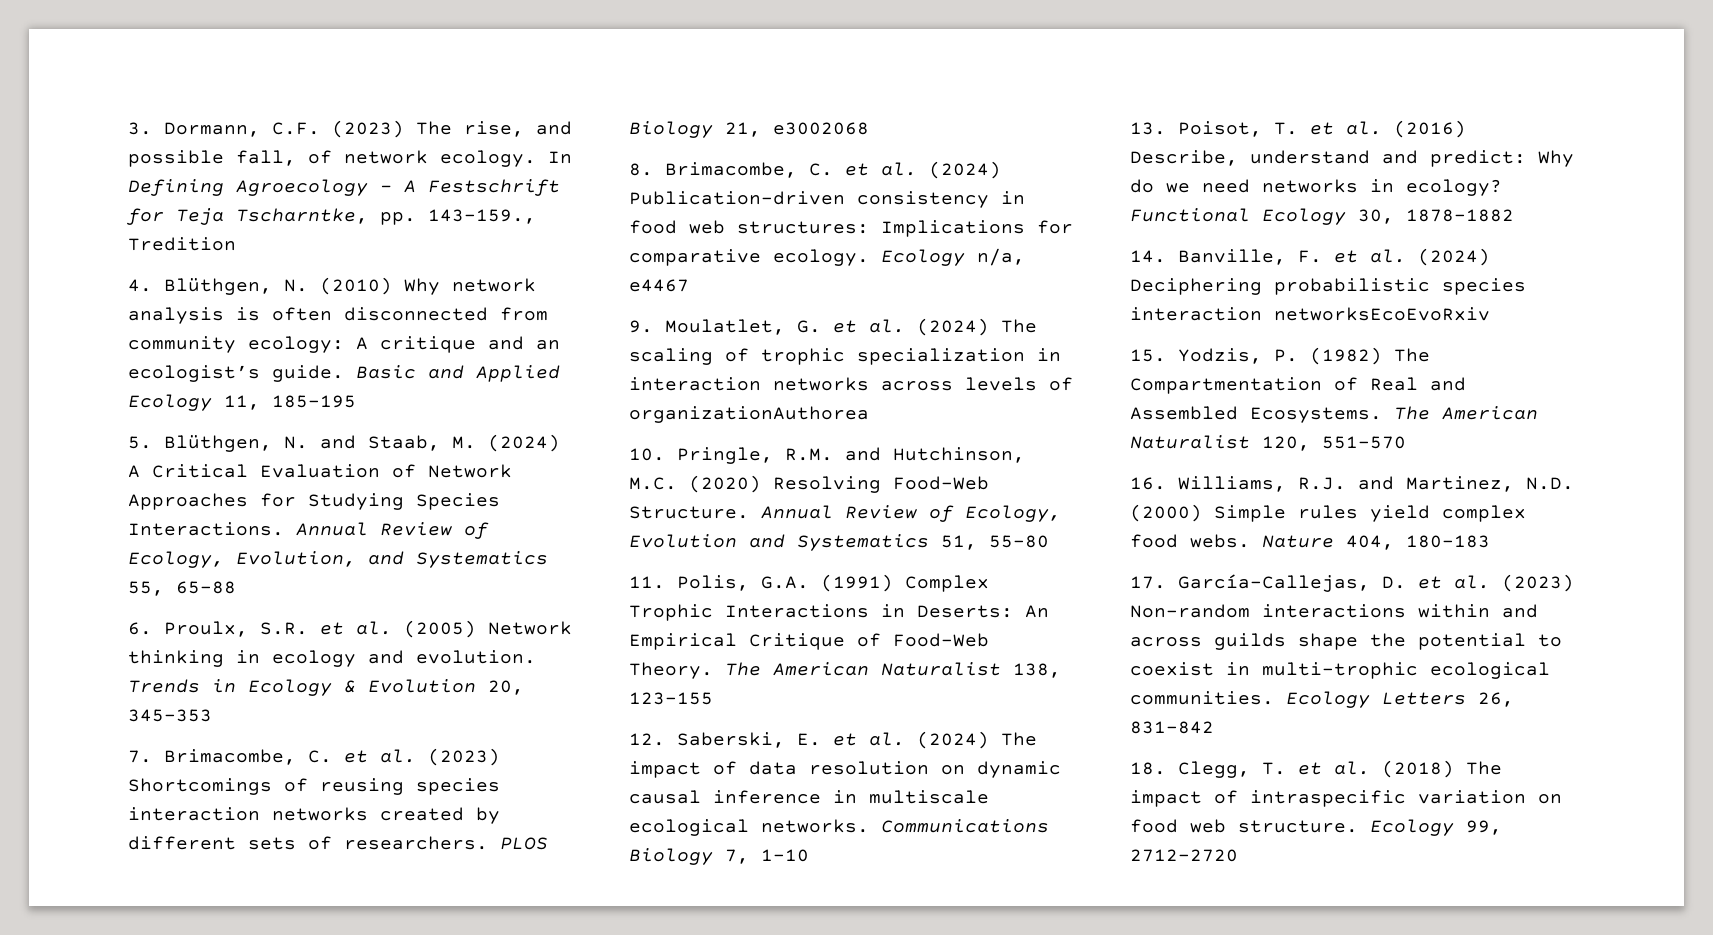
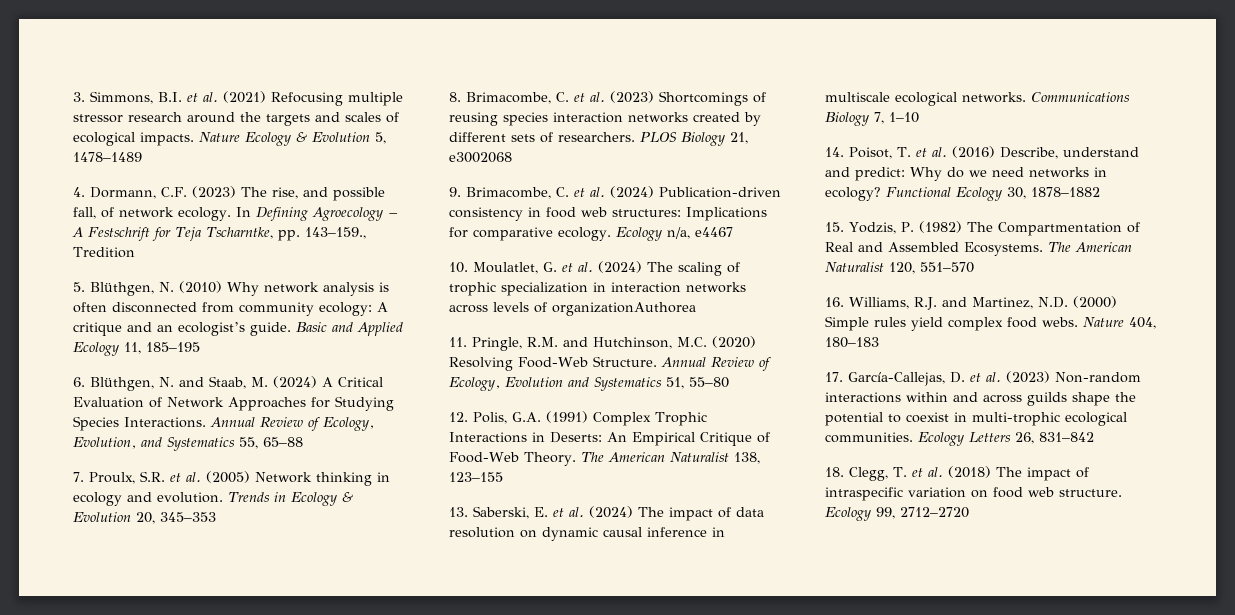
(152, 128) none -> [90,91,403,106] [73,112,399,126] [73,132,386,146] [73,152,142,162] [73,187,85,197] Simmons, B.I. et al. (2021) Refocusing multiple stressor research around the targets and scales of ecological impacts. Nature Ecology & Evolution 5, 1478–1489 // 4.
[128,279,152,292] 4. -> [73,282,85,292] 5.
[128,436,152,449] 5. -> [73,377,85,387] 6.
[128,622,152,635] 6. -> [73,472,84,482] 7.
[128,750,152,763] 7. -> [449,92,461,102] 8.
[629,163,653,176] 8. -> [449,187,461,197] 9.
[629,320,653,333] 9. -> [449,262,468,273] 10.
[629,448,665,461] 10. -> [449,337,467,347] 11.
[629,576,665,589] 11. -> [449,412,468,422] 12.
[629,733,665,746] 12. -> [449,507,468,517] 13.
[1130,122,1166,135] 13. -> [825,147,844,157] 14.
[1130,248,1490,266] [1130,278,1526,295] [1130,307,1490,321] // 14. Banville, F. et al. (2024) Deciphering probabilistic species interaction networksEcoEvoRxiv -> (1100, 192) none

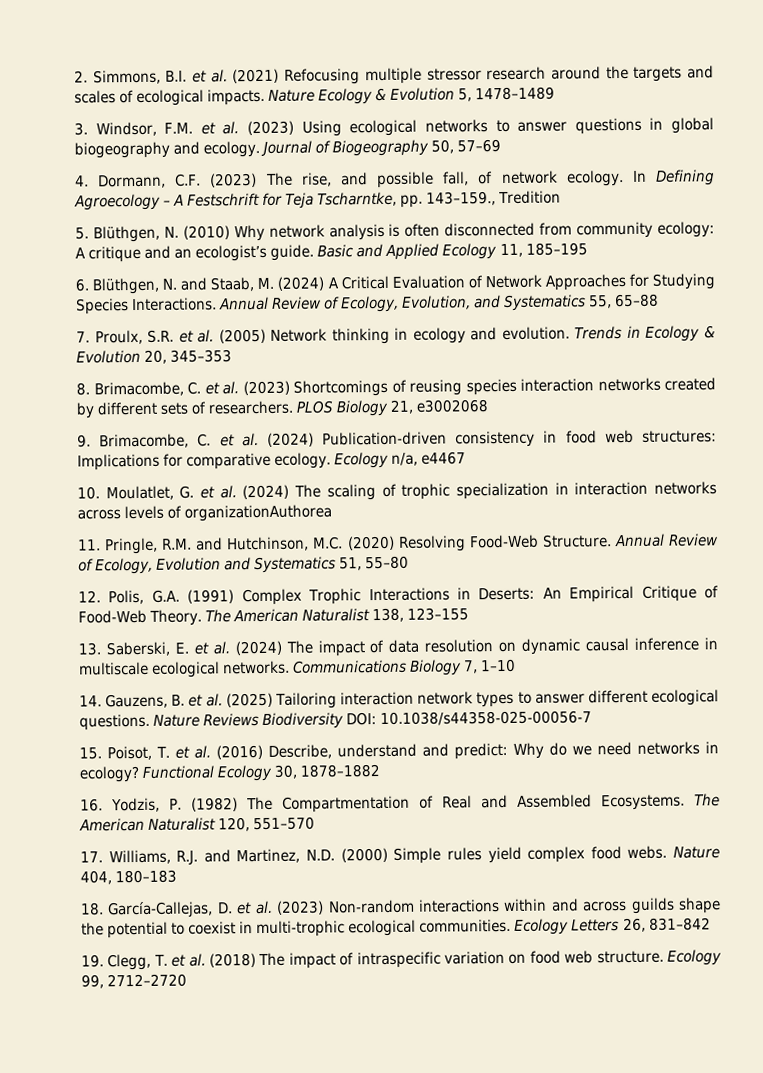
[73,92,85,102] 3. -> [74,70,88,83] 2.
(142, 157) none -> [74,117,715,137] [74,139,502,159] // 3. Windsor, F.M. et al. (2023) Using ecological networks to answer questions in global biogeography and ecology. Journal of Biogeography 50, 57–69
(844, 152) none -> [105,689,720,709] [79,710,593,731] [79,747,102,760] Gauzens, B. et al. (2025) Tailoring interaction network types to answer different ecological questions. Nature Reviews Biodiversity DOI: 10.1038/s44358-025-00056-7 // 15.
[825,222,844,232] 15. -> [80,798,103,812] 16.
[825,297,844,307] 16. -> [80,851,103,863] 17.
[825,372,843,382] 17. -> [80,902,104,916] 18.
[825,467,844,477] 18. -> [81,954,104,968] 19.

